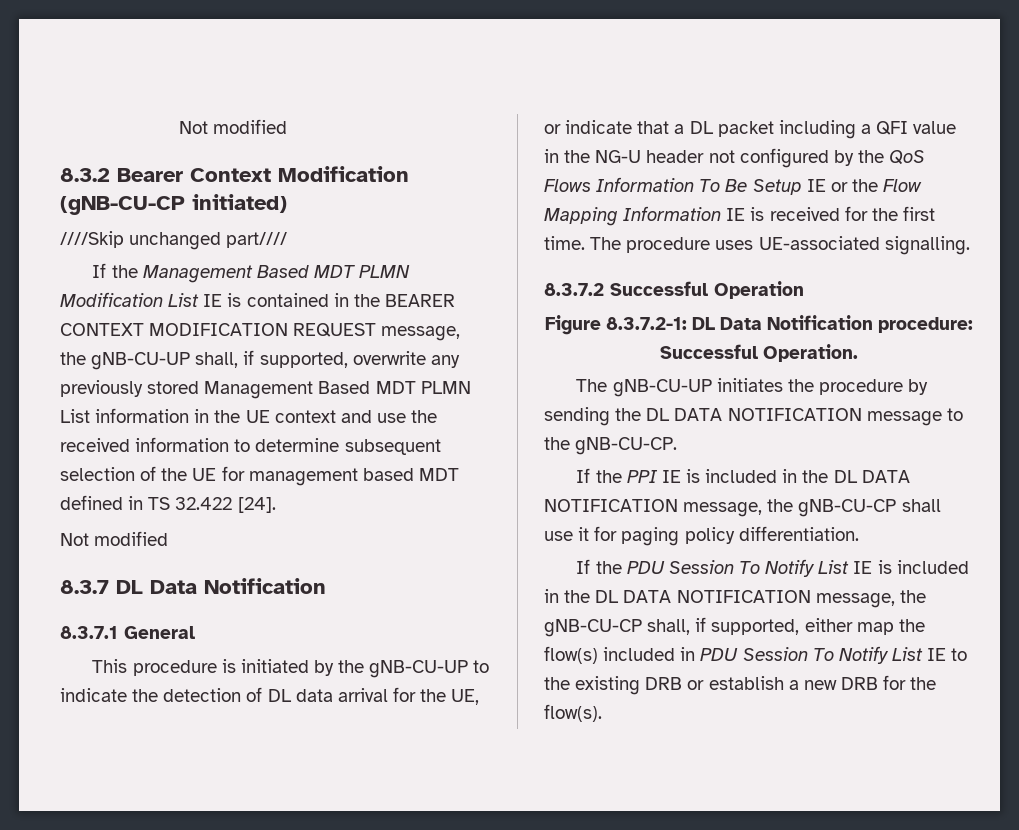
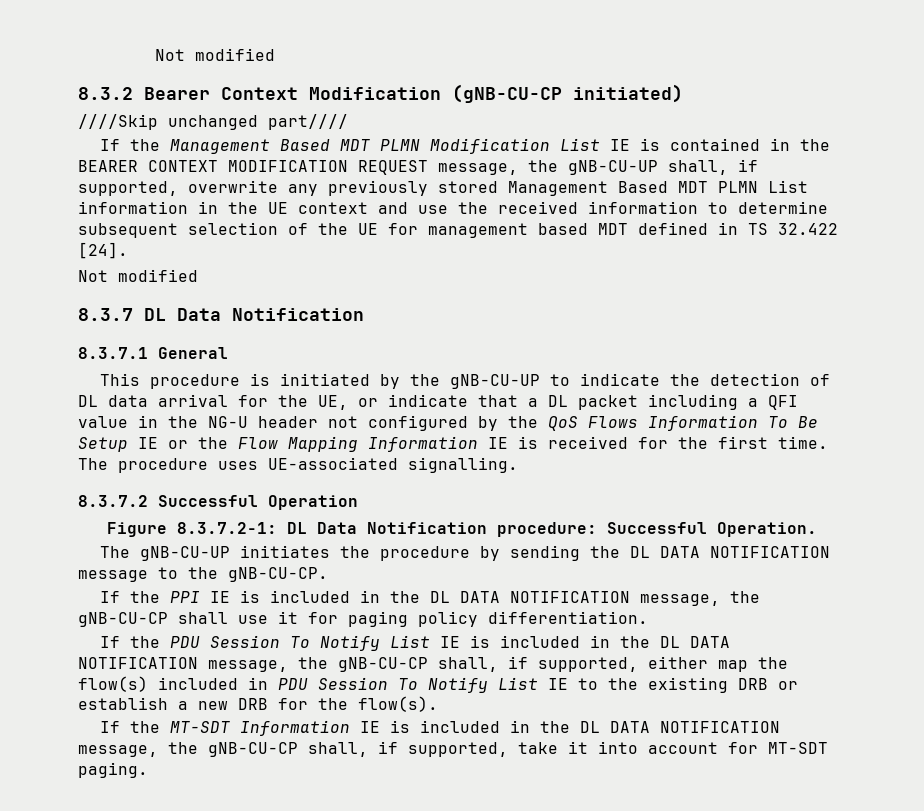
(602, 713) none -> [99,720,780,736] [78,741,828,757] [78,762,148,778] // If the MT-SDT Information IE is included in the DL DATA NOTIFICATION message, the gNB-CU-CP shall, if supported, take it into account for MT-SDT paging.

